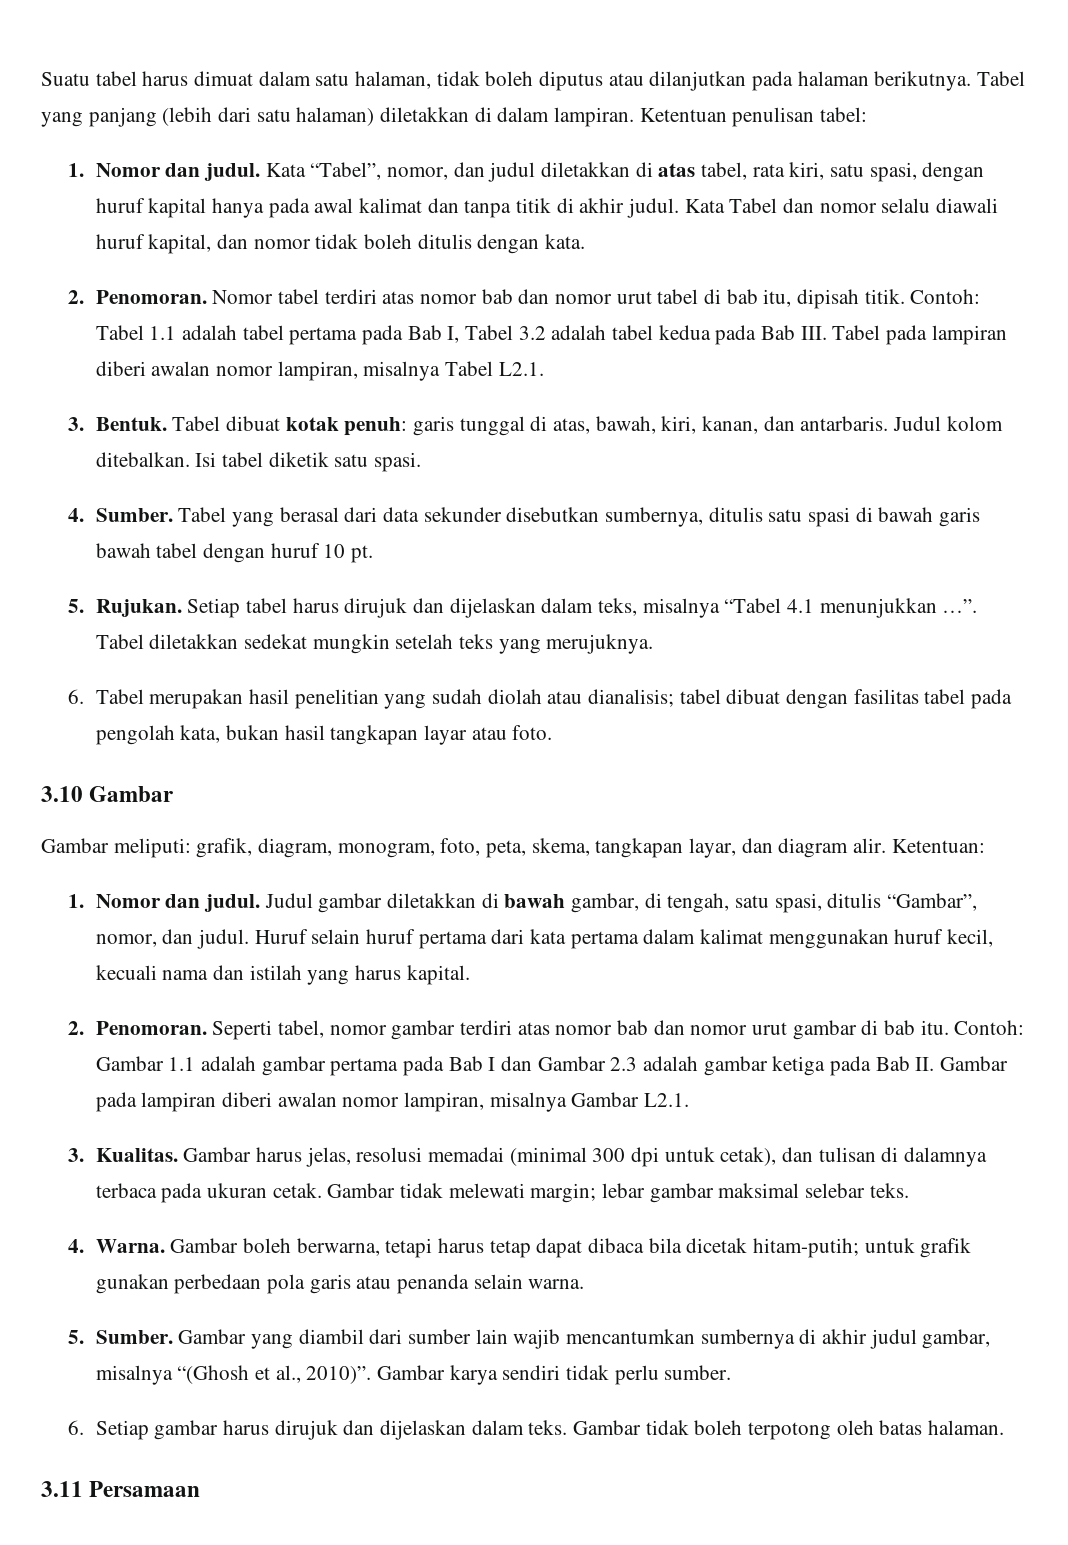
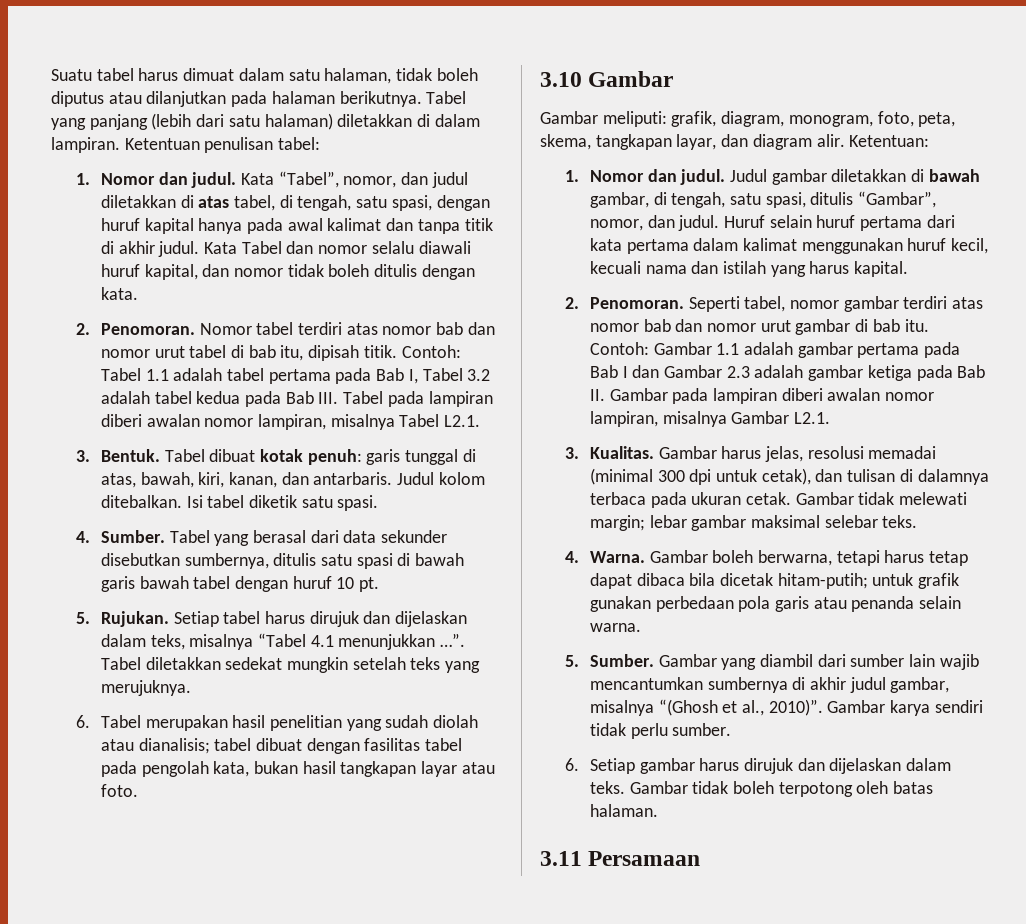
[752,162,825,180] rata kiri, -> [279,195,352,211] di tengah,

